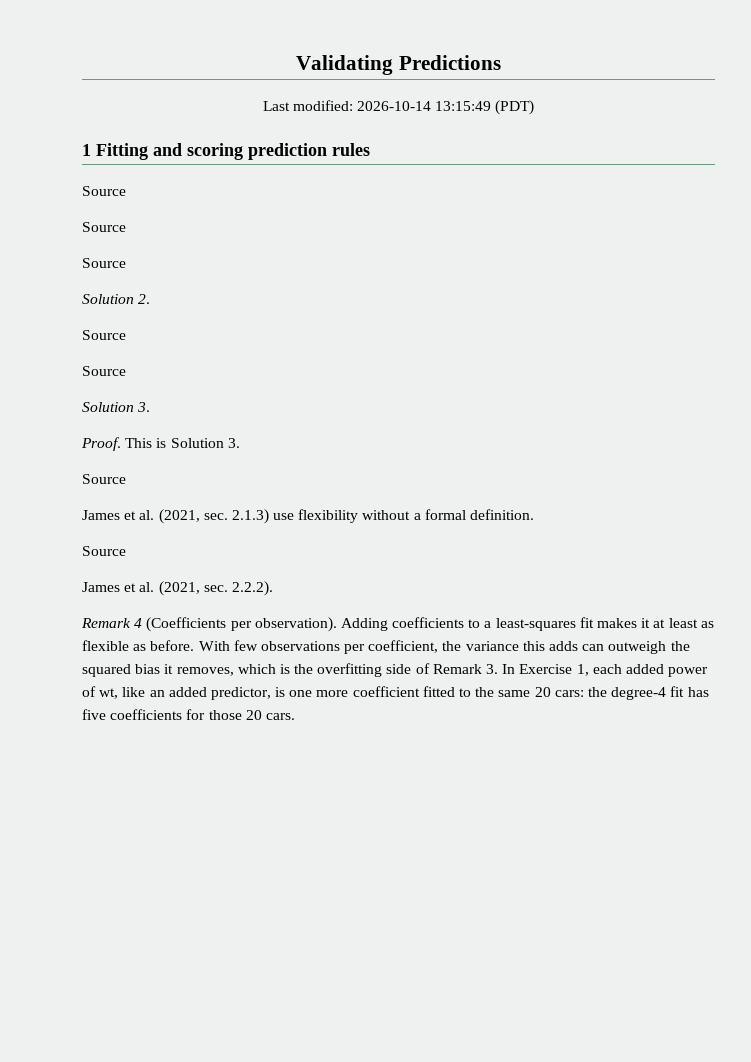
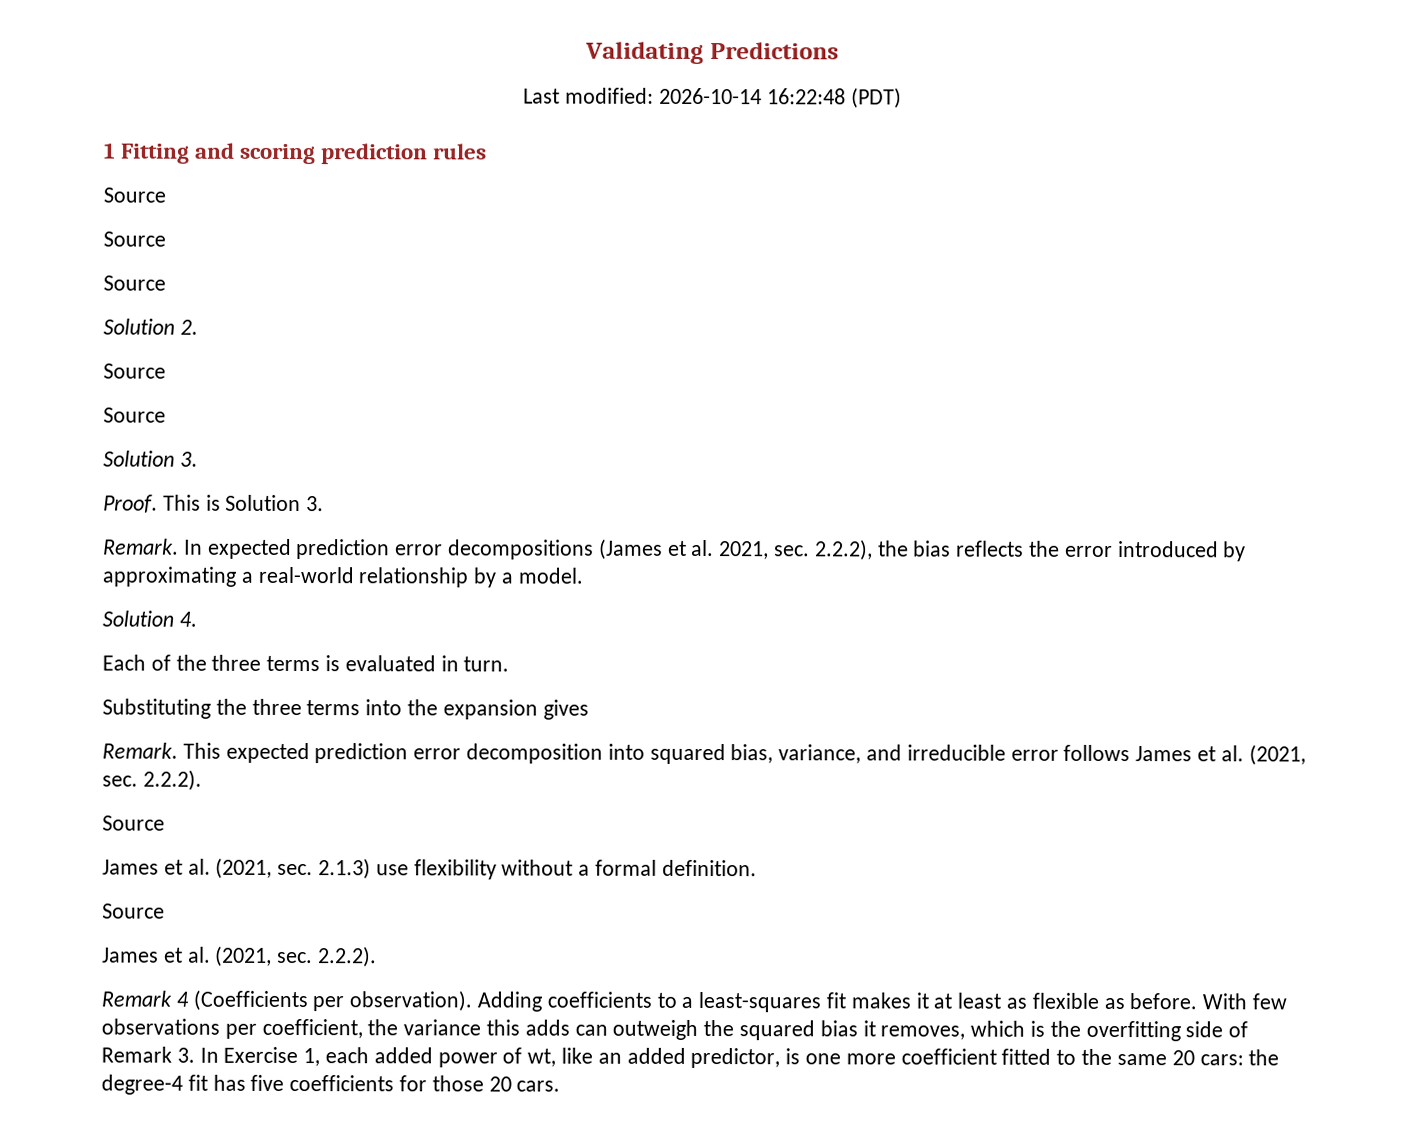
[435,101,492,111] 13:15:49 -> [766,88,846,105] 16:22:48
(240, 443) none -> [103,538,1247,562] [102,566,583,588] [102,610,197,627] [102,654,510,672] [102,698,589,720] [102,742,1306,766] [102,769,202,791] // Remark. In expected prediction error decompositions (James et al. 2021, sec. 2.2.2), the bias reflects the error introduced by approximating a real-world relationship by a model. // Solution 4. // Each of the three terms is evaluated in turn. // Substituting the three terms into the expansion gives // Remark. This expected prediction error decomposition into squared bias, variance, and irreducible error follows James et al. (2021, sec. 2.2.2).

